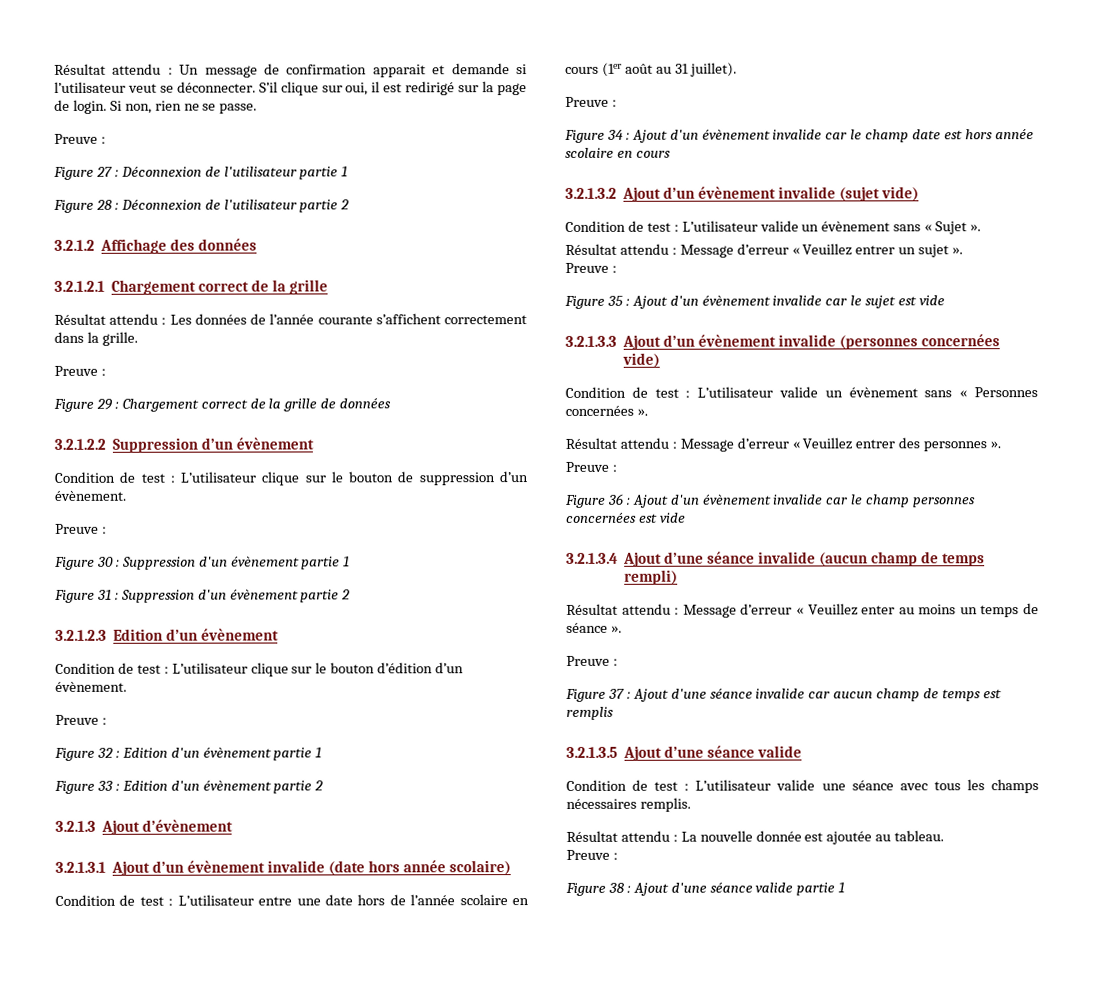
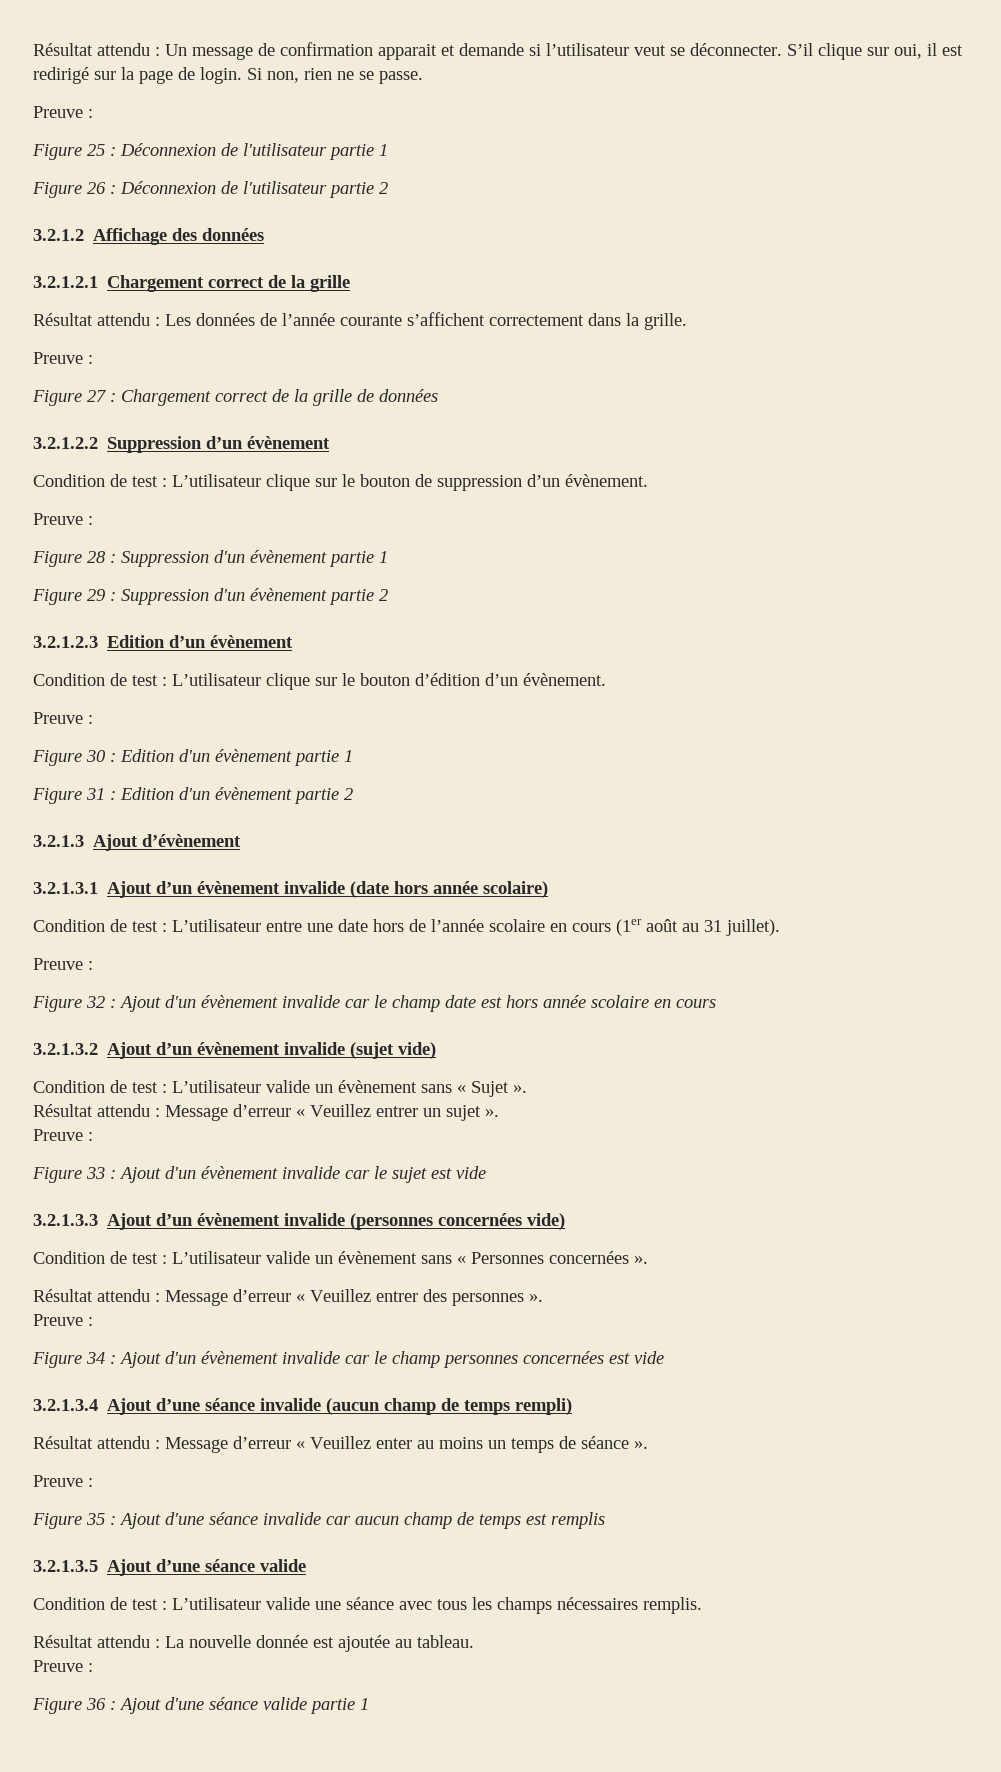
[95,166,113,177] 27 -> [87,144,105,156] 25
[95,199,113,210] 28 -> [87,182,106,194] 26
[95,398,113,410] 29 -> [87,390,106,402] 27
[96,556,114,567] 30 -> [87,551,106,563] 28
[96,589,112,600] 31 -> [87,589,105,601] 29
[96,747,113,758] 32 -> [86,750,106,762] 30
[96,780,113,791] 33 -> [86,788,105,800] 31
[606,129,624,140] 34 -> [86,996,105,1008] 32
[606,295,623,306] 35 -> [86,1167,105,1179] 33
[607,493,624,505] 36 -> [86,1352,105,1364] 34
[607,688,625,699] 37 -> [86,1513,105,1525] 35
[607,882,625,893] 38 -> [86,1698,106,1710] 36

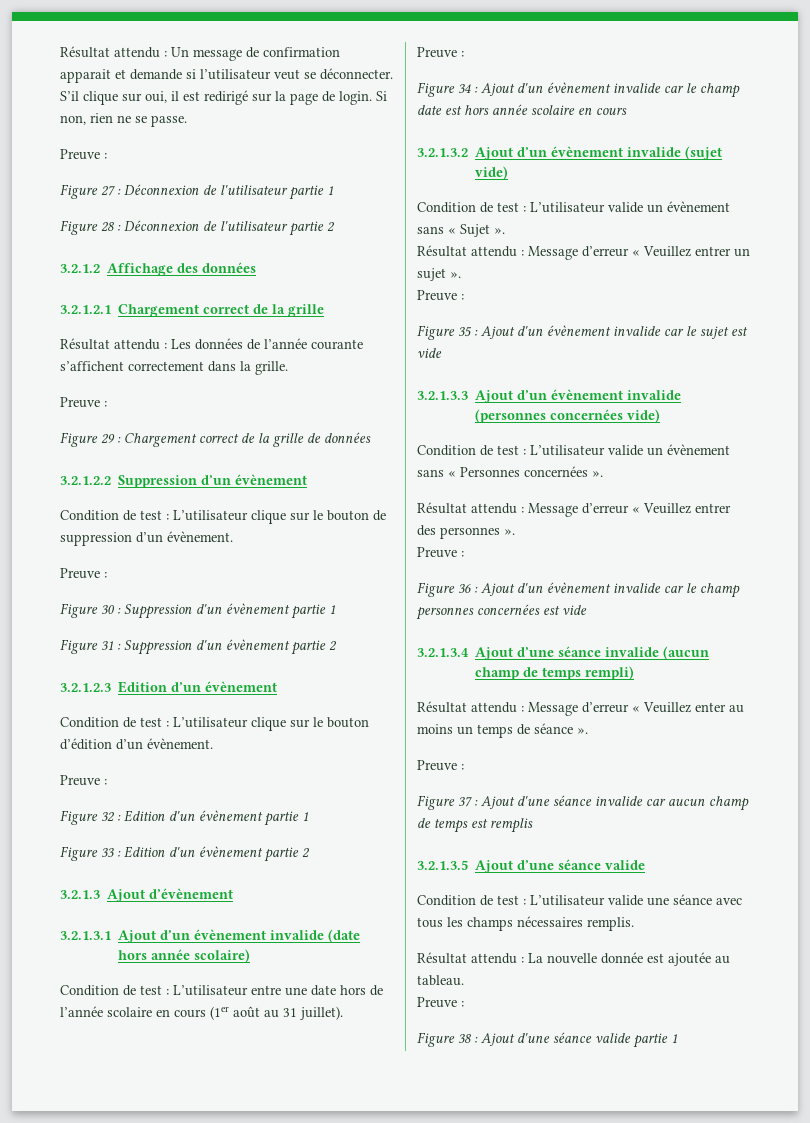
[87,144,105,156] 25 -> [101,186,115,196] 27
[87,182,106,194] 26 -> [101,222,115,232] 28
[87,390,106,402] 27 -> [101,434,115,444] 29
[87,551,106,563] 28 -> [101,605,115,614] 30
[87,589,105,601] 29 -> [101,641,114,650] 31
[86,750,106,762] 30 -> [101,812,115,822] 32
[86,788,105,800] 31 -> [101,848,114,857] 33
[86,996,105,1008] 32 -> [458,84,471,93] 34
[86,1167,105,1179] 33 -> [458,327,472,337] 35
[86,1352,105,1364] 34 -> [458,583,471,593] 36
[86,1513,105,1525] 35 -> [458,797,472,807] 37
[86,1698,106,1710] 36 -> [458,1034,472,1043] 38

